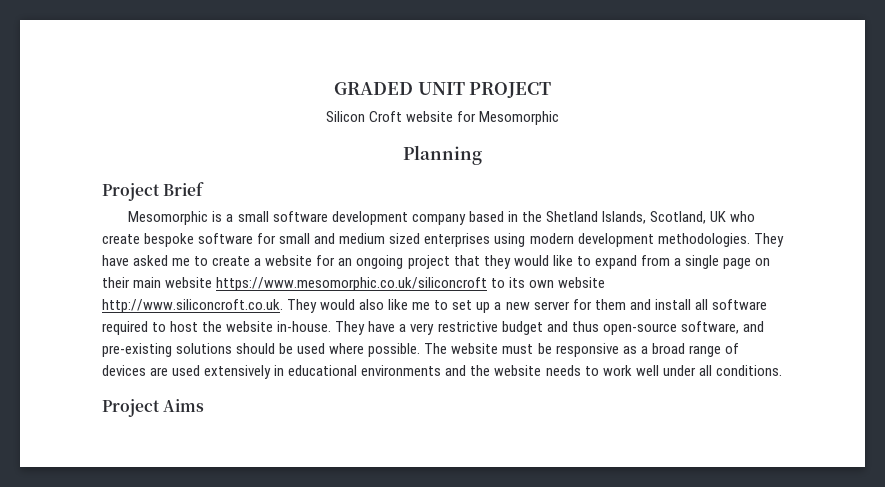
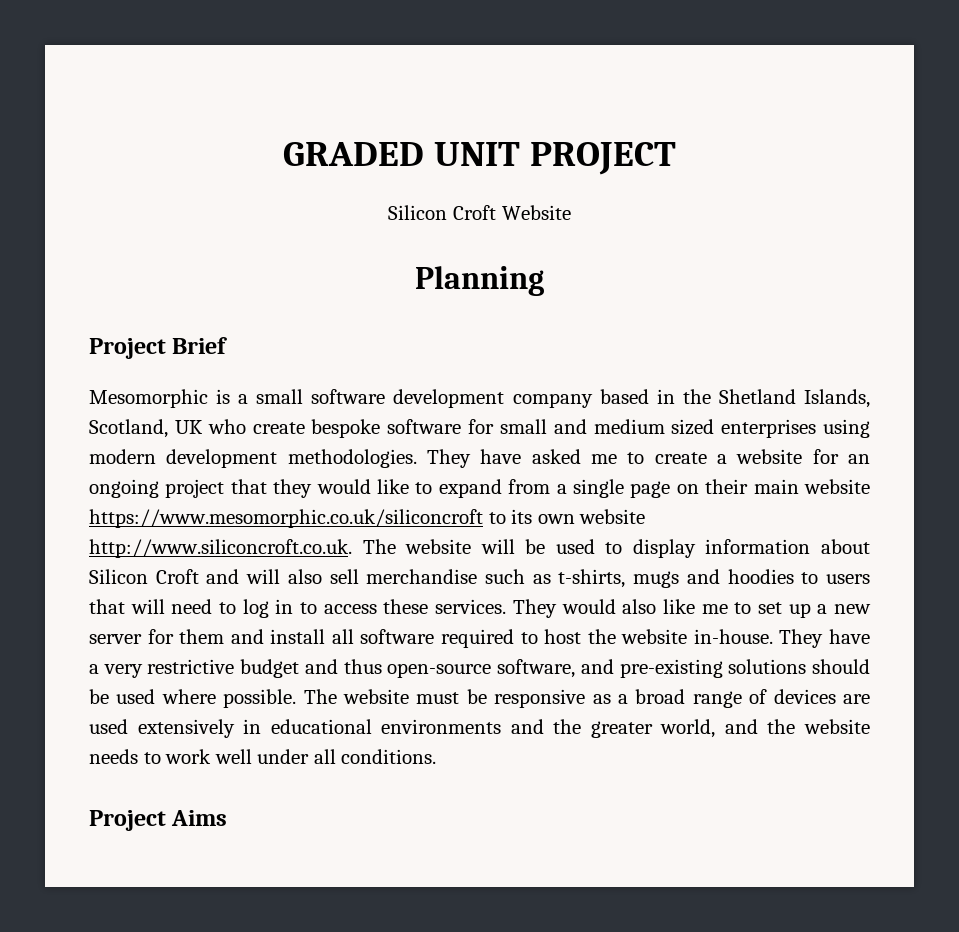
[406,111,560,125] website for Mesomorphic -> [501,205,571,220] Website
(283, 306) none -> [362,539,870,558] [89,569,870,588] [89,599,507,618] The website will be used to display information about Silicon Croft and will also sell merchandise such as t-shirts, mugs and hoodies to users that will need to log in to access these services.
(491, 370) none -> [590,719,796,738] greater world, and the

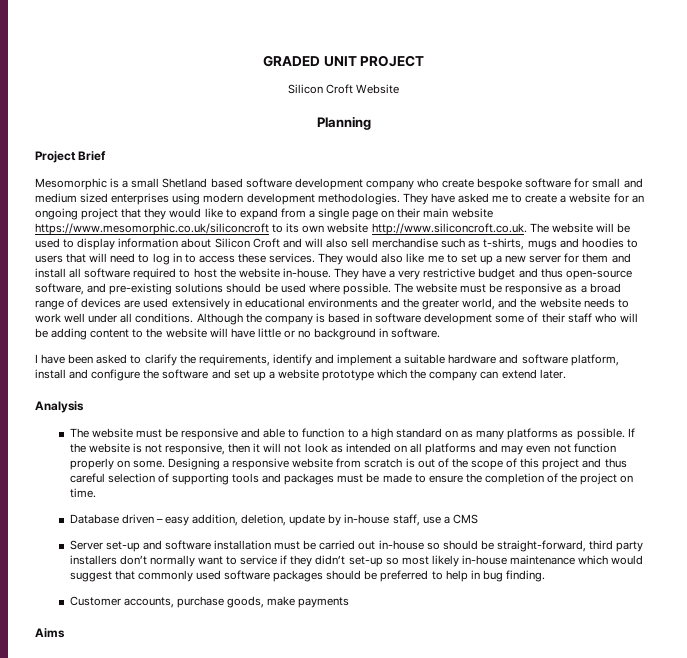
(304, 396) none -> [162,178,243,188] Shetland based
[599,389,870,408] [89,419,203,438] based in the Shetland Islands, Scotland, UK -> (414, 185) none
[89,810,166,831] // Project -> [196,313,638,325] [35,328,441,340] [35,354,619,366] [35,369,566,381] [35,401,84,413] [69,428,635,440] [69,443,616,455] [69,458,627,470] [69,473,634,485] [69,488,96,498] [69,514,478,526] [69,540,644,552] [69,555,644,567] [69,570,545,582] [69,596,350,608] Although the company is based in software development some of their staff who will be adding content to the website will have little or no background in software. // I have been asked to clarify the requirements, identify and implement a suitable hardware and software platform, install and configure the software and set up a website prototype which the company can extend later. // Analysis // The website must be responsive and able to function to a high standard on as many platforms as possible. If the website is not responsive, then it will not look as intended on all platforms and may even not function properly on some. Designing a responsive website from scratch is out of the scope of this project and thus careful selection of supporting tools and packages must be made to ensure the completion of the project on time. // Database driven – easy addition, deletion, update by in-house staff, use a CMS // Server set-up and software installation must be carried out in-house so should be straight-forward, third party installers don’t normally want to service if they didn’t set-up so most likely in-house maintenance which would suggest that commonly used software packages should be preferred to help in bug finding. // Customer accounts, purchase goods, make payments //

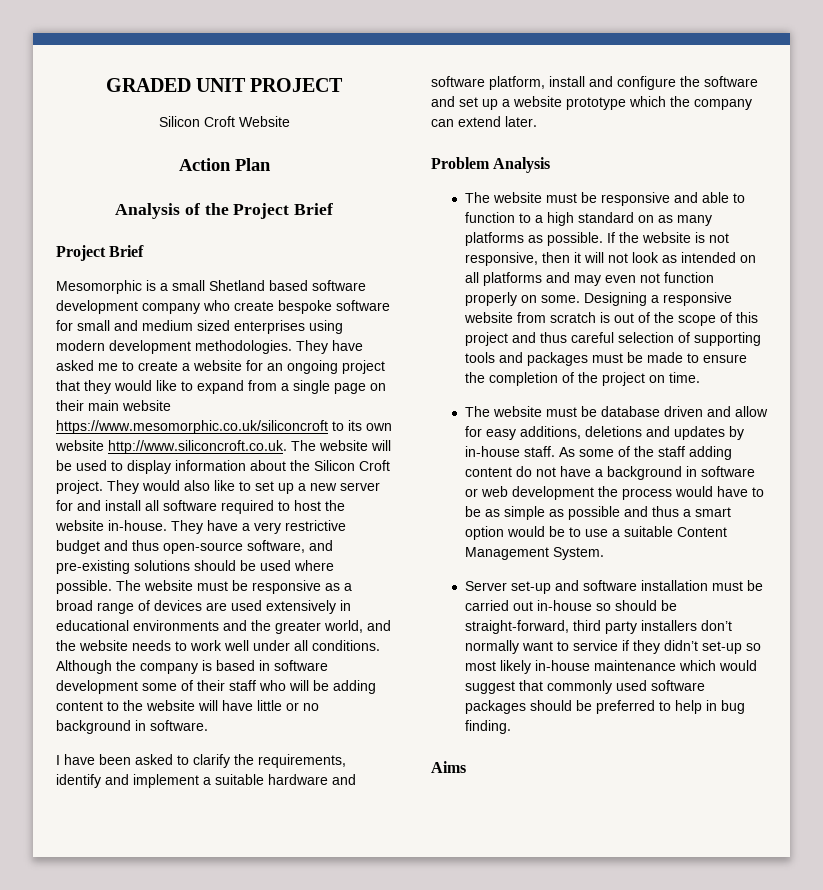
[316,116,371,130] Planning -> [178,158,271,171] [115,203,333,219] Action Plan // Analysis of the Project Brief
[214,238,638,250] [35,253,316,265] Silicon Croft and will also sell merchandise such as t-shirts, mugs and hoodies to users that will need to log in to access these services. -> [290,460,390,471] [56,480,103,494] the Silicon Croft project.
[427,255,444,263] me -> (235, 485) none
[582,253,609,263] them -> (73, 505) none
(566, 374) none -> [431,157,490,169] Problem
[69,514,478,526] Database driven – easy addition, deletion, update by in-house staff, use a CMS -> [464,406,768,417] [464,426,744,440] [464,446,732,460] [464,466,755,480] [464,486,764,500] [464,506,731,520] [464,526,727,540] [464,547,604,560] The website must be database driven and allow for easy additions, deletions and updates by in-house staff. As some of the staff adding content do not have a background in software or web development the process would have to be as simple as possible and thus a smart option would be to use a suitable Content Management System.
[69,596,350,608] // Customer accounts, purchase goods, make payments -> (511, 727) none

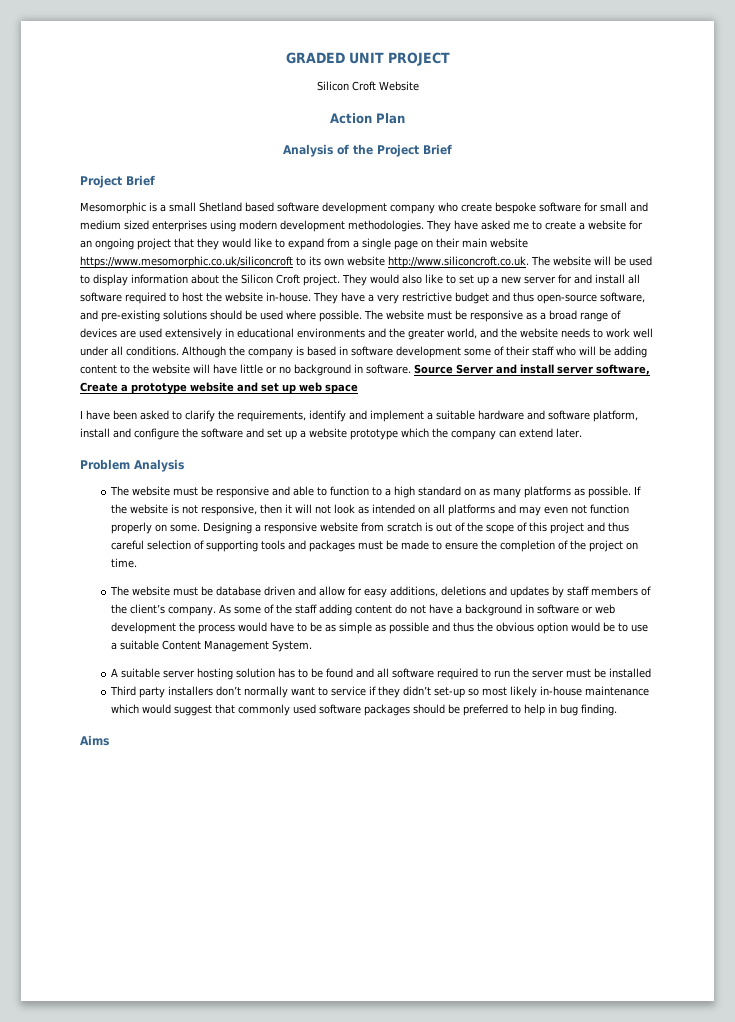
(208, 725) none -> [414,364,650,375] [80,382,358,394] Source Server and install server software, Create a prototype website and set up web space
[464,446,555,457] in-house staff. -> [566,586,651,596] [110,604,216,616] staff members of the client’s company.
[682,507,731,517] a smart -> [476,622,534,632] the obvious
[464,580,763,594] [464,600,677,611] [464,620,601,634] Server set-up and software installation must be carried out in-house so should be straight-forward, third -> [110,668,651,680] [109,686,136,696] A suitable server hosting solution has to be found and all software required to run the server must be installed // Third

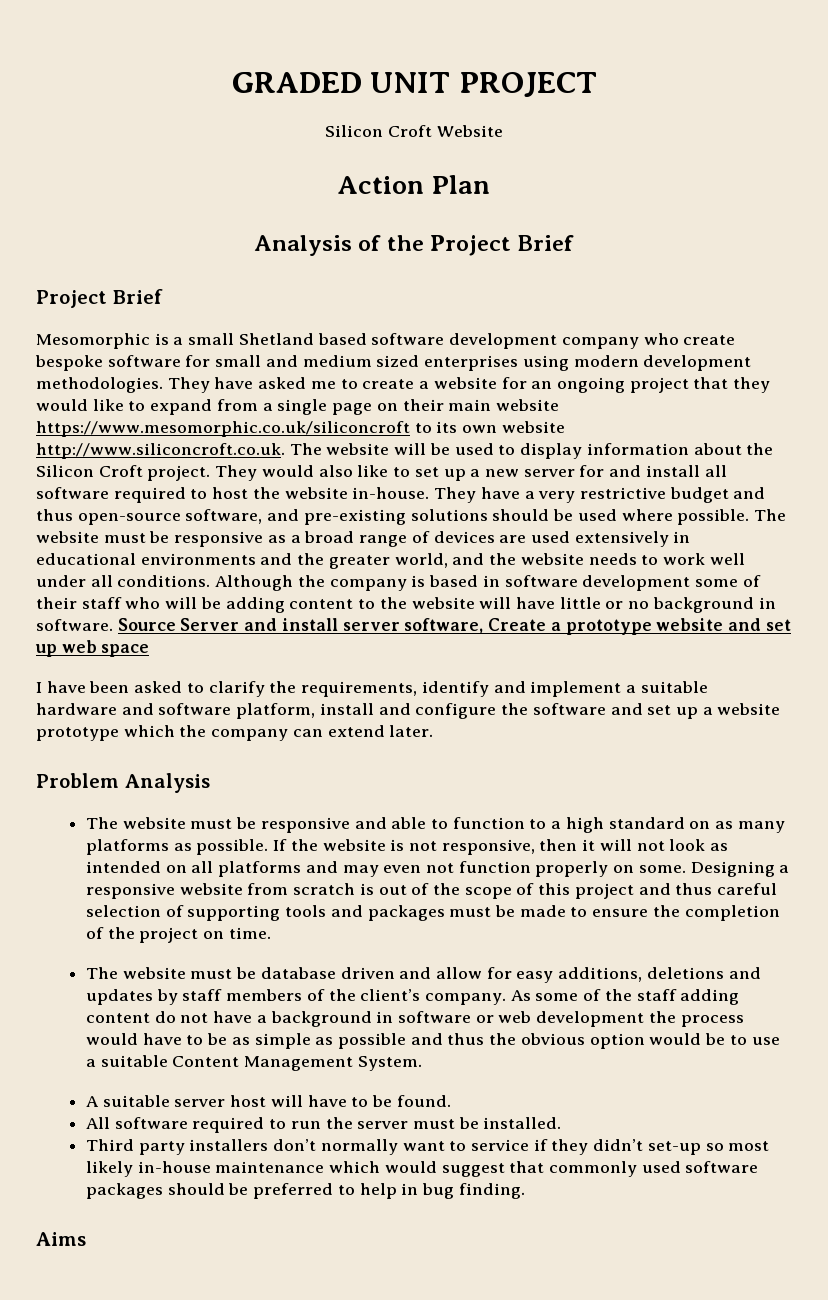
[196,668,389,680] hosting solution has to be found and all -> [230,1095,451,1107] [85,1117,110,1129] host will have to be found. // All
[608,668,651,678] installed -> [483,1117,562,1129] installed.

